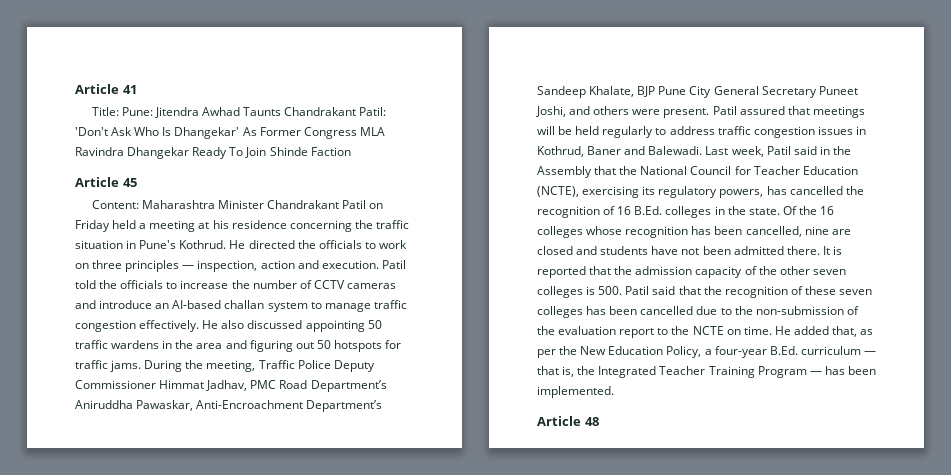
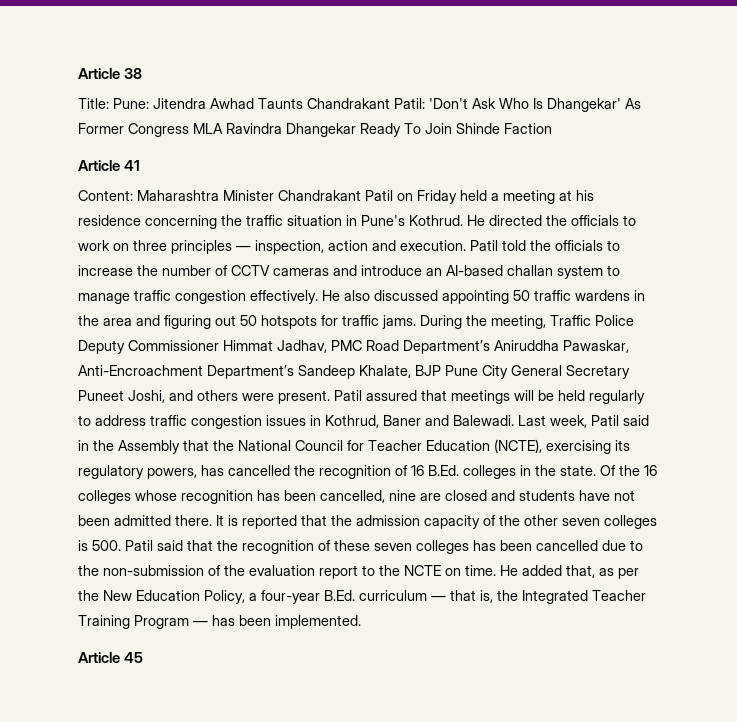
[75,84,137,94] Article 41 -> [78,68,143,79] Article 38
[122,178,137,187] 45 -> [124,160,141,171] 41
[584,417,599,426] 48 -> [124,652,144,663] 45

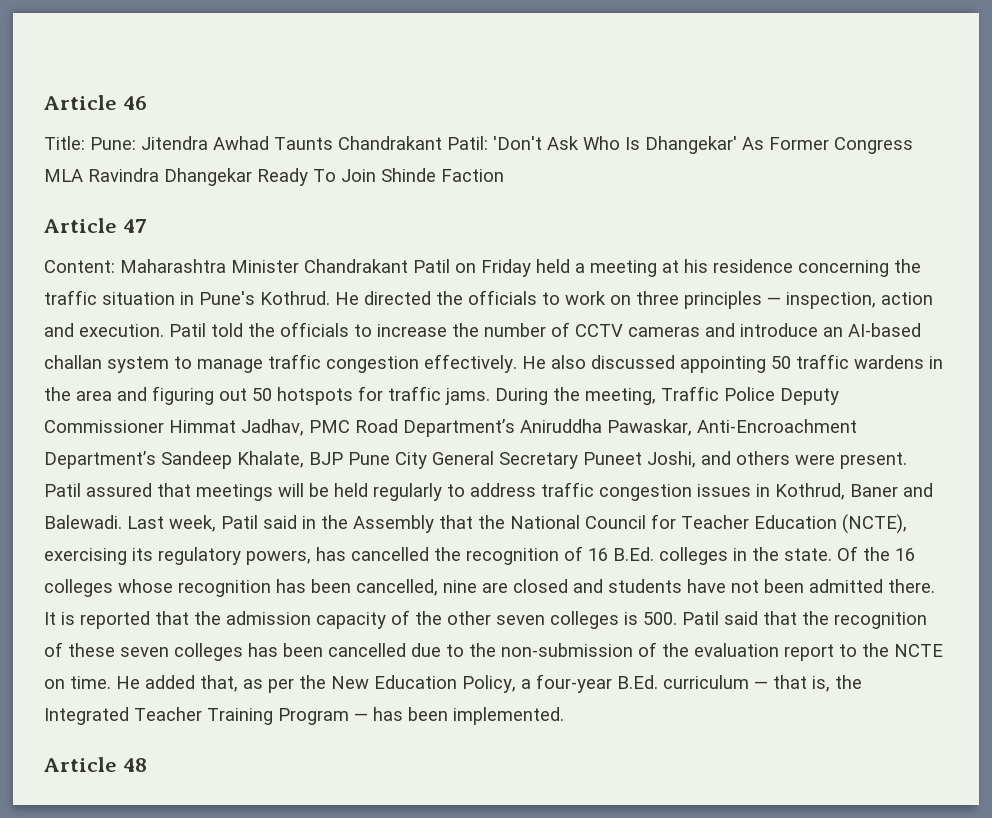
[78,68,143,79] Article 38 -> [44,95,147,110] Article 46
[124,160,141,171] 41 -> [122,219,147,233] 47
[124,652,144,663] 45 -> [122,758,147,772] 48

